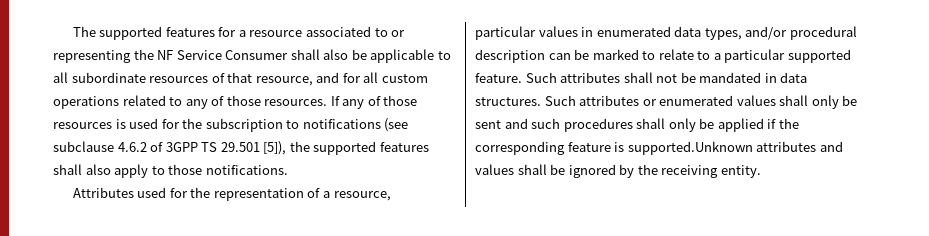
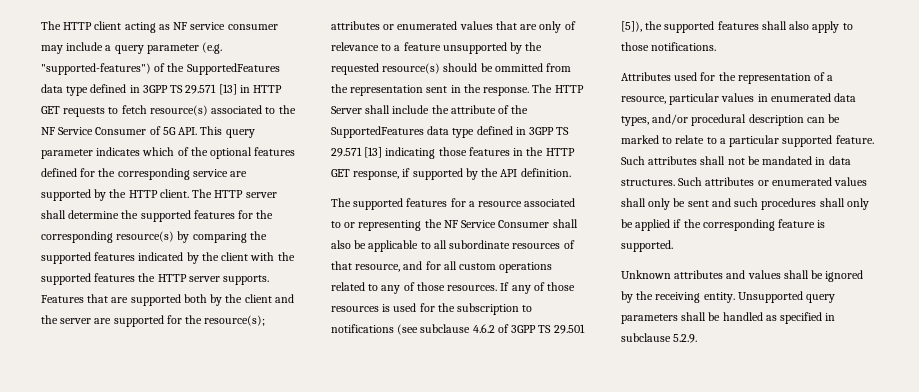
[72,26,96,37] The -> [41,21,278,33] [41,42,223,54] [41,63,280,75] [41,84,283,96] [41,105,296,117] [41,126,255,138] [41,147,296,159] [41,168,248,180] [41,189,277,201] [41,210,274,222] [41,231,267,243] [41,252,295,264] [41,273,270,285] [41,294,294,306] [41,315,266,327] [331,21,576,33] [331,42,543,54] [331,63,572,75] [331,84,584,96] [331,105,529,114] [331,126,570,138] [331,147,575,159] [331,168,571,180] [331,198,351,207] The HTTP client acting as NF service consumer may include a query parameter (e.g. "supported-features") of the SupportedFeatures data type defined in 3GPP TS 29.571 [13] in HTTP GET requests to fetch resource(s) associated to the NF Service Consumer of 5G API. This query parameter indicates which of the optional features defined for the corresponding service are supported by the HTTP client. The HTTP server shall determine the supported features for the corresponding resource(s) by comparing the supported features indicated by the client with the supported features the HTTP server supports. Features that are supported both by the client and the server are supported for the resource(s); attributes or enumerated values that are only of relevance to a feature unsupported by the requested resource(s) should be ommitted from the representation sent in the response. The HTTP Server shall include the attribute of the SupportedFeatures data type defined in 3GPP TS 29.571 [13] indicating those features in the HTTP GET response, if supported by the API definition. // The
[627,141,753,155] supported.Unknown -> [621,240,673,252] [621,270,671,279] supported. // Unknown
(761, 171) none -> [737,291,836,303] [621,312,836,324] [621,333,698,343] Unsupported query parameters shall be handled as specified in subclause 5.2.9.

